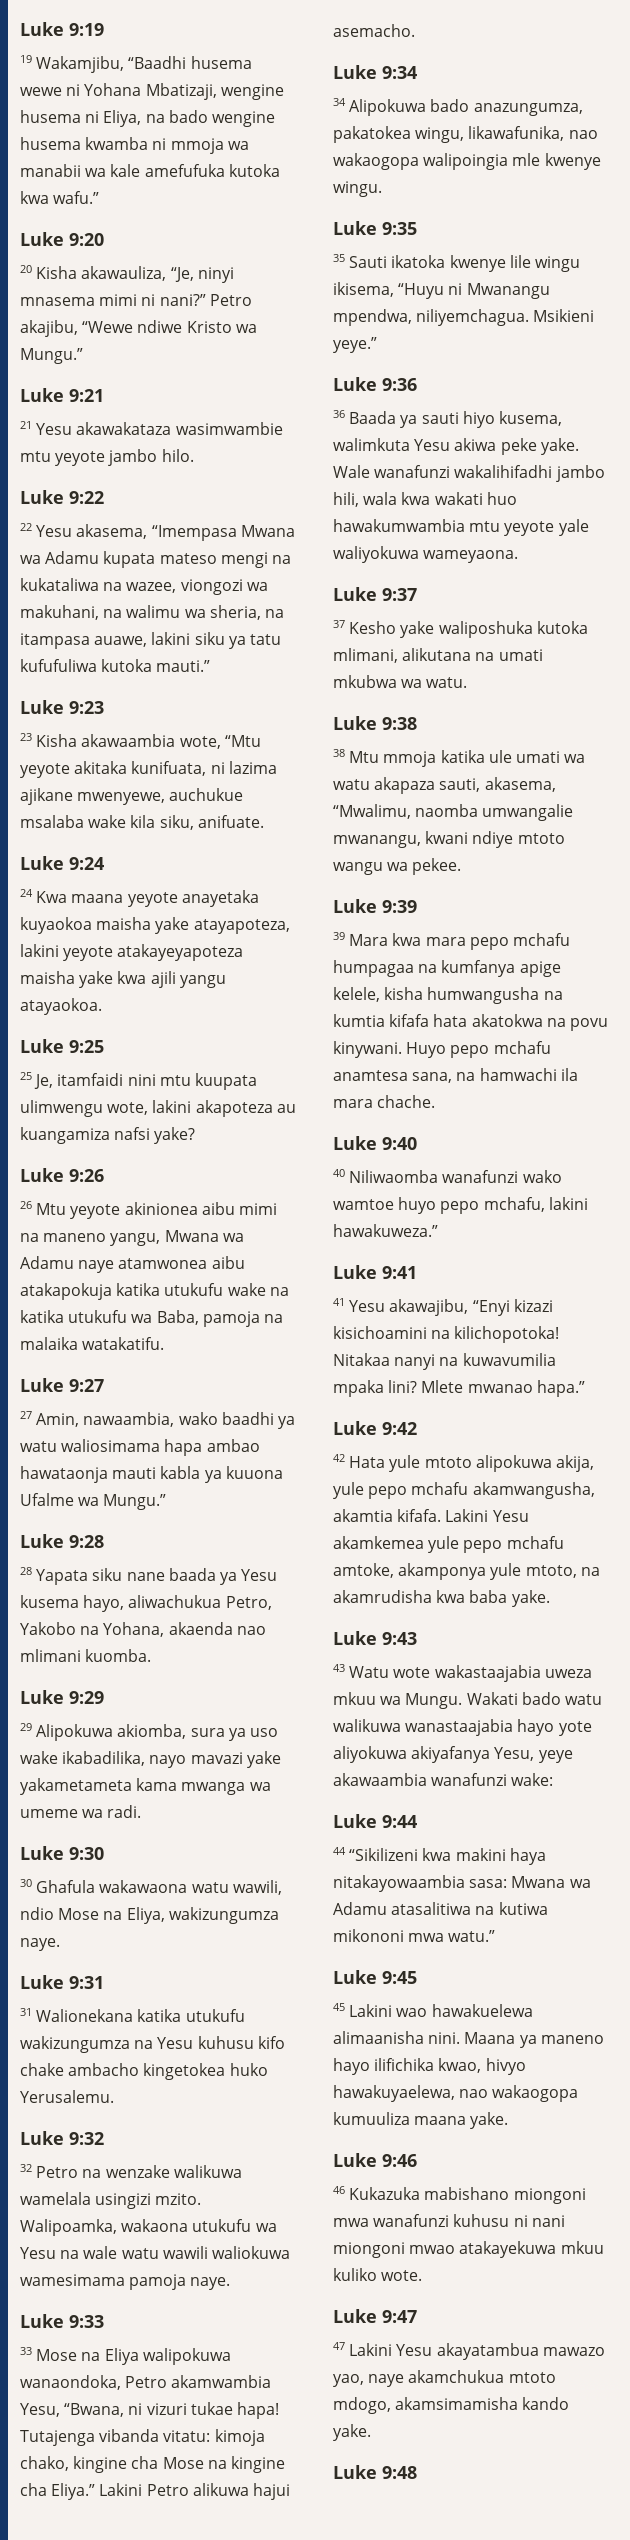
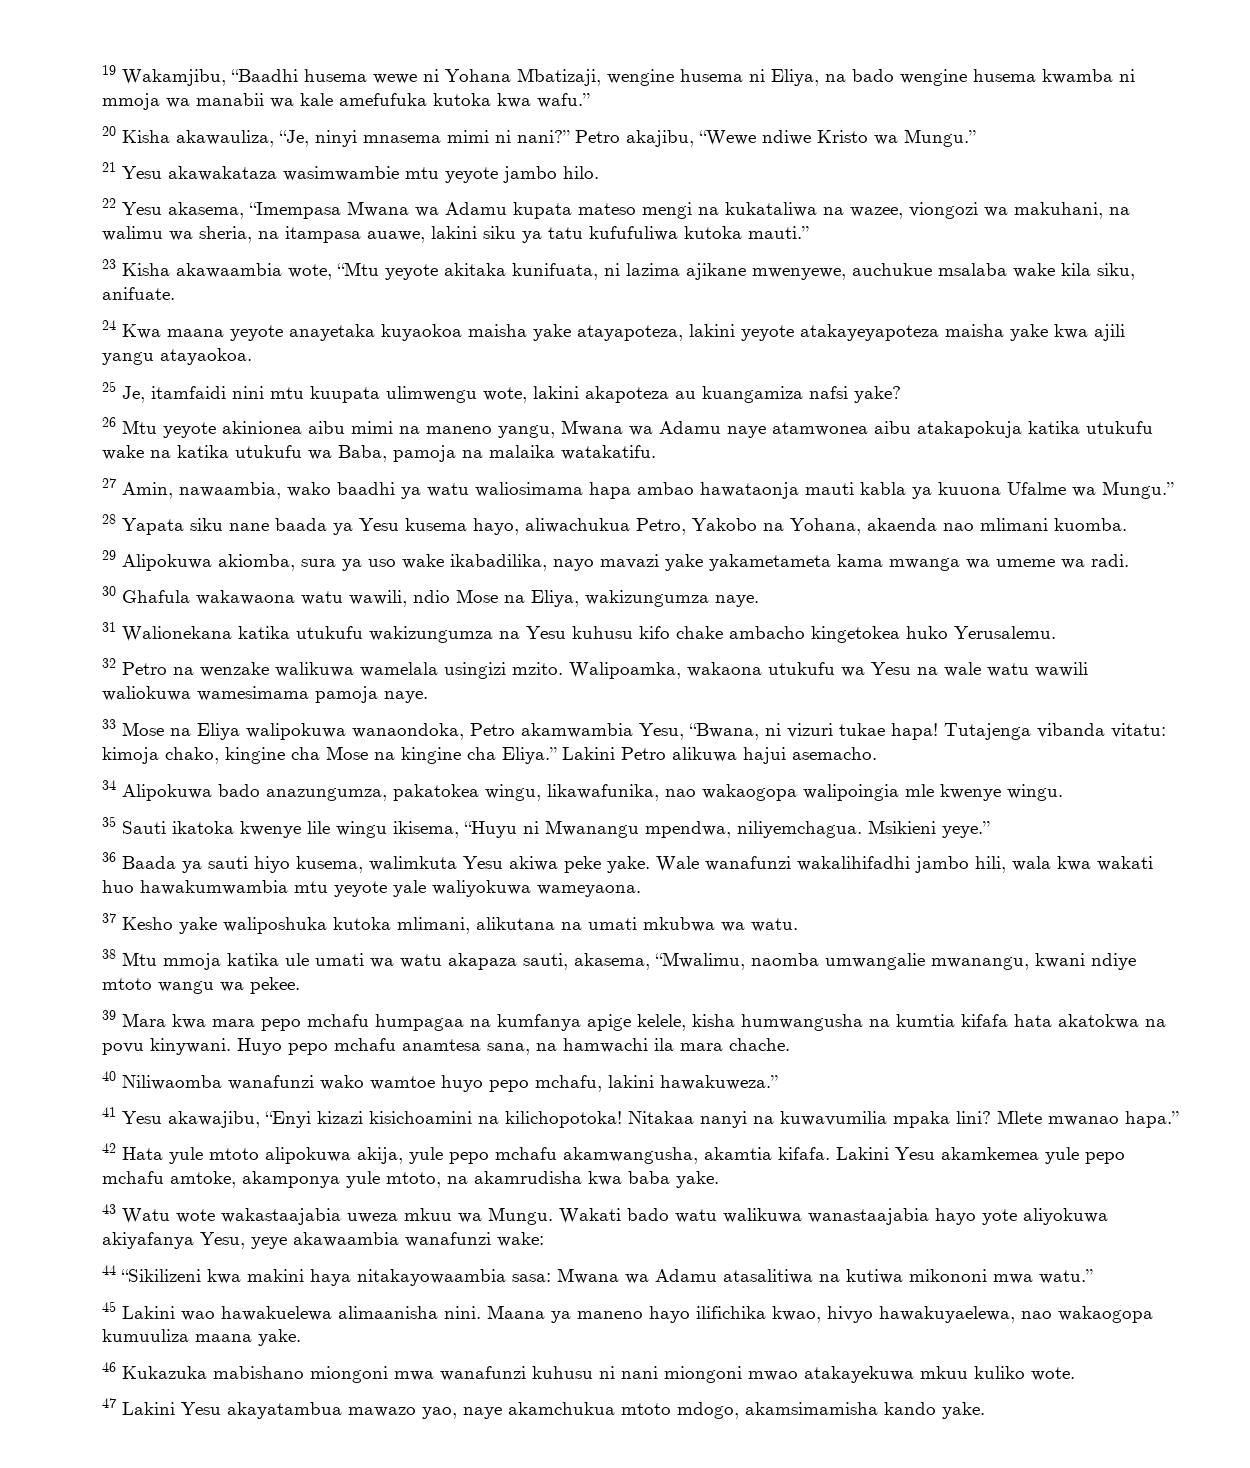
[20,22,104,36] Luke 9:19 // -> (102, 70) none
[20,232,104,246] // Luke 9:20 -> (590, 100) none
[20,388,104,402] // Luke 9:21 -> (976, 138) none
[20,490,104,504] // Luke 9:22 -> (599, 172) none
[20,700,104,714] // Luke 9:23 -> (809, 232) none
[20,856,104,870] // Luke 9:24 -> (175, 293) none
[20,1039,104,1053] // Luke 9:25 -> (252, 356) none
[20,1168,104,1182] // Luke 9:26 -> (901, 394) none
[20,1378,104,1392] // Luke 9:27 -> (656, 452) none
[20,1534,104,1548] // Luke 9:28 -> (1174, 490) none
[20,1690,104,1704] // Luke 9:29 -> (1127, 524) none
[20,1846,104,1860] // Luke 9:30 -> (1129, 560) none
[20,1975,104,1989] // Luke 9:31 -> (759, 601) none
[20,2131,104,2145] // Luke 9:32 -> (1056, 632) none
[20,2314,104,2328] // Luke 9:33 -> (428, 697) none
[333,65,417,79] // Luke 9:34 -> (877, 753) none
[333,221,417,235] // Luke 9:35 -> (1063, 792) none
[333,377,417,391] // Luke 9:36 -> (990, 829) none
[333,587,417,601] // Luke 9:37 -> (641, 891) none
[333,716,417,730] // Luke 9:38 -> (798, 925) none
[333,899,417,913] // Luke 9:39 -> (300, 985) none
[333,1136,417,1150] // Luke 9:40 -> (790, 1044) none
[333,1265,417,1279] // Luke 9:41 -> (778, 1082) none
[333,1421,417,1435] // Luke 9:42 -> (1179, 1119) none
[333,1631,417,1645] // Luke 9:43 -> (719, 1179) none
[333,1814,417,1828] // Luke 9:44 -> (544, 1239) none
[333,1970,417,1984] // Luke 9:45 -> (1093, 1276) none
[333,2153,417,2167] // Luke 9:46 -> (301, 1337) none
[333,2309,417,2323] // Luke 9:47 -> (1075, 1374) none
[333,2465,417,2479] // Luke 9:48 -> (985, 1410) none

